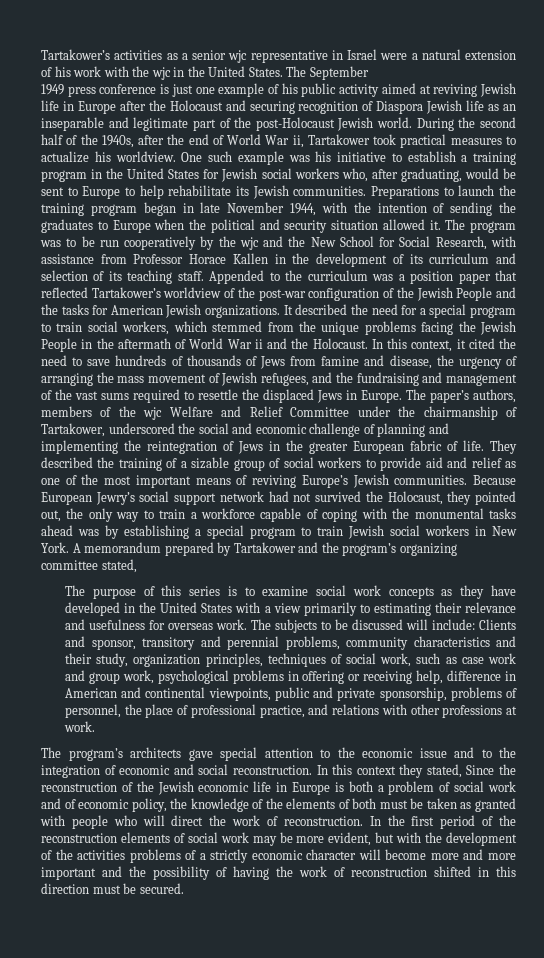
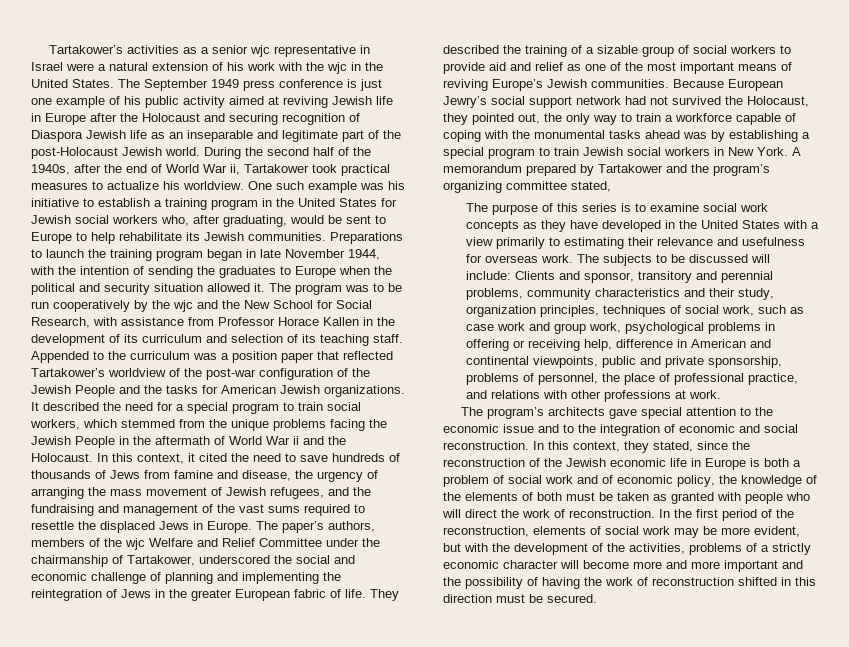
(369, 73) // -> (208, 85) none
[356,766,396,775] context -> [573,441,620,452] context,
[466,765,495,775] Since -> [697,441,728,450] since
[41,833,117,843] reconstruction -> [443,526,529,537] reconstruction,
[77,850,126,860] activities -> [629,543,685,554] activities,

